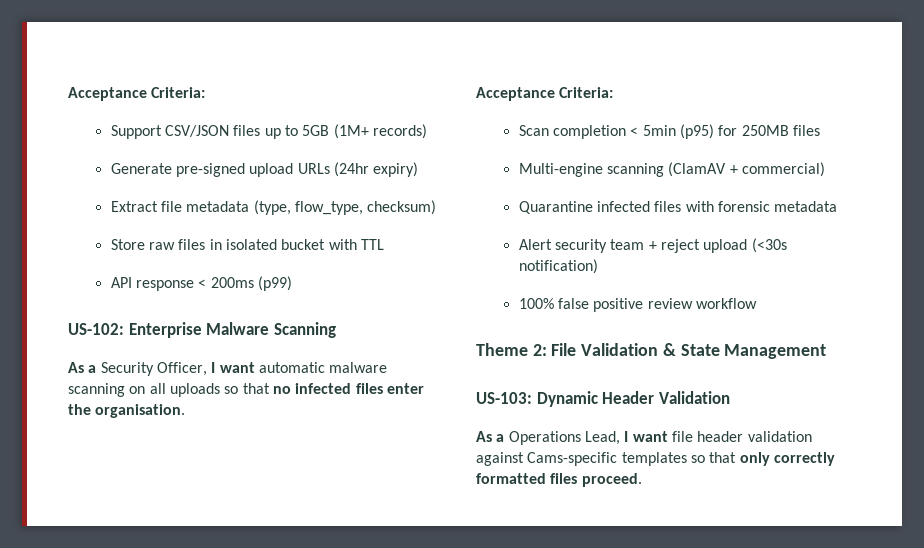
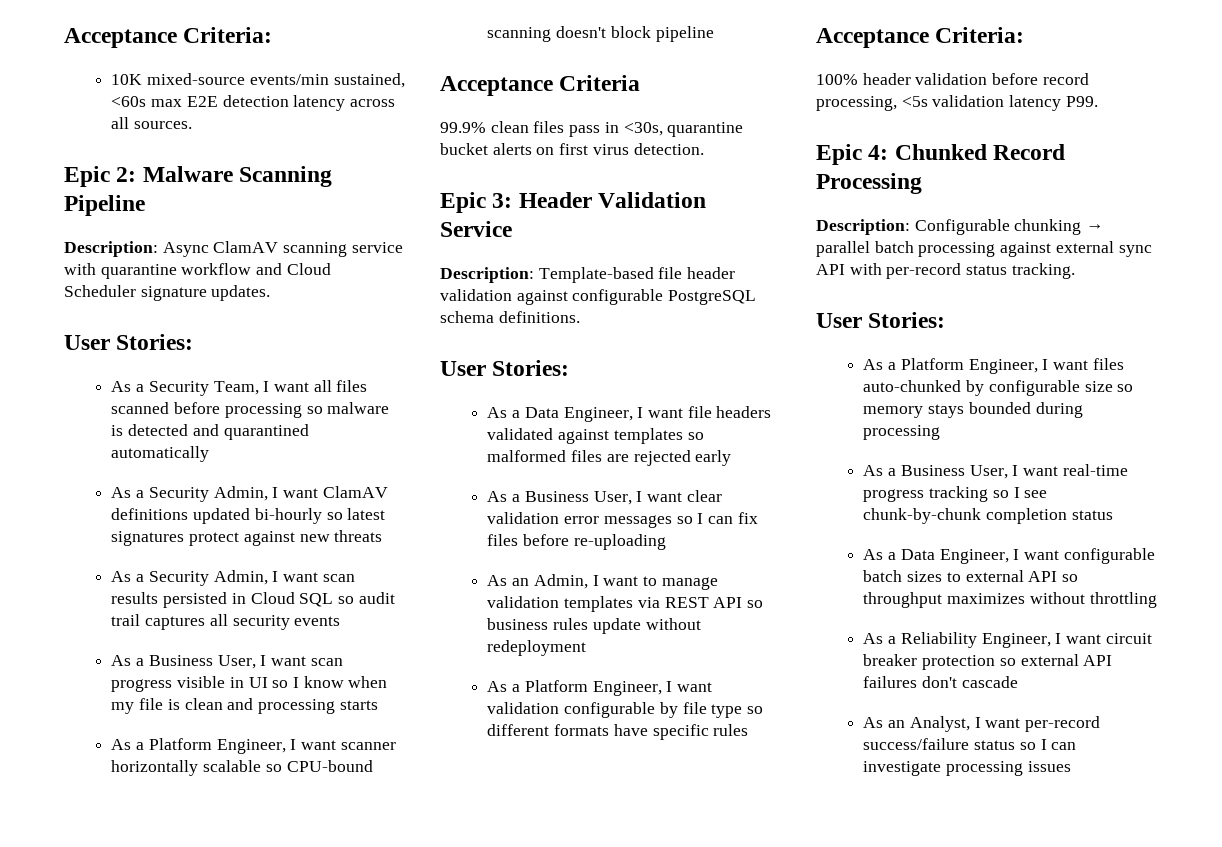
[68,87,206,101] [110,124,427,139] [110,162,419,177] [110,200,437,215] [110,239,384,250] [110,276,292,291] [68,322,336,338] [68,362,388,376] [68,383,424,397] [68,404,186,418] [476,87,614,101] [518,124,820,139] [518,162,825,177] [518,201,838,214] [518,238,787,253] [518,259,598,274] [518,298,757,312] [476,343,827,359] [476,391,730,407] [476,431,812,445] [476,452,835,466] [476,473,642,487] Acceptance Criteria: // Support CSV/JSON files up to 5GB (1M+ records) // Generate pre-signed upload URLs (24hr expiry) // Extract file metadata (type, flow_type, checksum) // Store raw files in isolated bucket with TTL // API response < 200ms (p99) // US-102: Enterprise Malware Scanning // As a Security Officer, I want automatic malware scanning on all uploads so that no infected files enter the organisation. // Acceptance Criteria: // Scan completion < 5min (p95) for 250MB files // Multi-engine scanning (ClamAV + commercial) // Quarantine infected files with forensic metadata // Alert security team + reject upload (<30s notification) // 100% false positive review workflow // Theme 2: File Validation & State Management // US-103: Dynamic Header Validation // As a Operations Lead, I want file header validation against Cams-specific templates so that only correctly formatted files proceed. -> [64,27,273,48] [111,73,405,88] [111,95,396,111] [111,117,193,129] [64,166,333,187] [64,195,145,216] [64,241,403,257] [64,263,331,279] [64,285,271,301] [64,334,194,350] [111,380,368,396] [111,402,390,418] [111,424,309,440] [111,446,210,462] [111,486,388,502] [111,508,386,524] [111,530,383,546] [111,570,355,586] [111,592,395,608] [111,614,341,630] [111,655,343,669] [111,676,388,692] [111,698,378,714] [111,738,396,754] [111,760,373,776] [487,26,714,42] [440,75,641,96] [440,121,744,137] [440,143,704,155] [440,192,707,213] [440,221,512,237] [440,267,736,283] [440,289,757,305] [440,311,580,323] [440,360,570,376] [487,406,772,422] [487,428,704,444] [487,450,732,466] [487,490,722,505] [487,512,758,528] [487,534,666,550] [487,574,718,590] [487,596,764,612] [487,618,701,634] [487,640,587,656] [487,680,713,696] [487,702,764,718] [487,724,749,740] [816,27,1025,48] [816,73,1089,85] [816,95,1098,111] [816,144,1066,165] [816,173,922,194] [816,219,1105,235] [816,241,1152,257] [816,263,1075,279] [816,312,946,328] [863,358,1124,374] [863,380,1134,396] [863,402,1083,418] [863,425,941,440] [863,464,1128,479] [863,486,1048,502] [863,508,1113,524] [863,548,1155,564] [863,570,1079,582] [863,592,1157,608] [863,632,1152,648] [863,654,1113,670] [863,676,1018,688] [863,716,1101,732] [863,738,1077,750] [863,761,1071,776] Acceptance Criteria: // 10K mixed-source events/min sustained, <60s max E2E detection latency across all sources. // Epic 2: Malware Scanning Pipeline // Description: Async ClamAV scanning service with quarantine workflow and Cloud Scheduler signature updates. // User Stories: // As a Security Team, I want all files scanned before processing so malware is detected and quarantined automatically // As a Security Admin, I want ClamAV definitions updated bi-hourly so latest signatures protect against new threats // As a Security Admin, I want scan results persisted in Cloud SQL so audit trail captures all security events // As a Business User, I want scan progress visible in UI so I know when my file is clean and processing starts // As a Platform Engineer, I want scanner horizontally scalable so CPU-bound scanning doesn't block pipeline // Acceptance Criteria // 99.9% clean files pass in <30s, quarantine bucket alerts on first virus detection. // Epic 3: Header Validation Service // Description: Template-based file header validation against configurable PostgreSQL schema definitions. // User Stories: // As a Data Engineer, I want file headers validated against templates so malformed files are rejected early // As a Business User, I want clear validation error messages so I can fix files before re-uploading // As an Admin, I want to manage validation templates via REST API so business rules update without redeployment // As a Platform Engineer, I want validation configurable by file type so different formats have specific rules // Acceptance Criteria: // 100% header validation before record processing, <5s validation latency P99. // Epic 4: Chunked Record Processing // Description: Configurable chunking → parallel batch processing against external sync API with per-record status tracking. // User Stories: // As a Platform Engineer, I want files auto-chunked by configurable size so memory stays bounded during processing // As a Business User, I want real-time progress tracking so I see chunk-by-chunk completion status // As a Data Engineer, I want configurable batch sizes to external API so throughput maximizes without throttling // As a Reliability Engineer, I want circuit breaker protection so external API failures don't cascade // As an Analyst, I want per-record success/failure status so I can investigate processing issues

